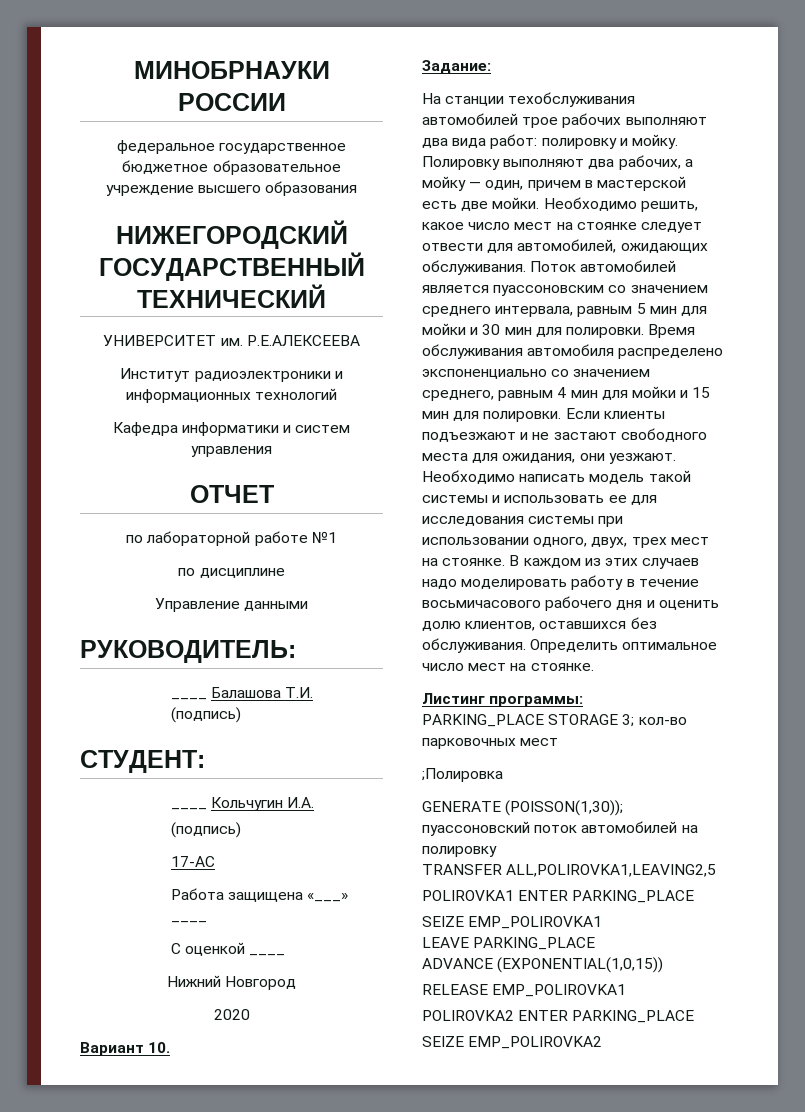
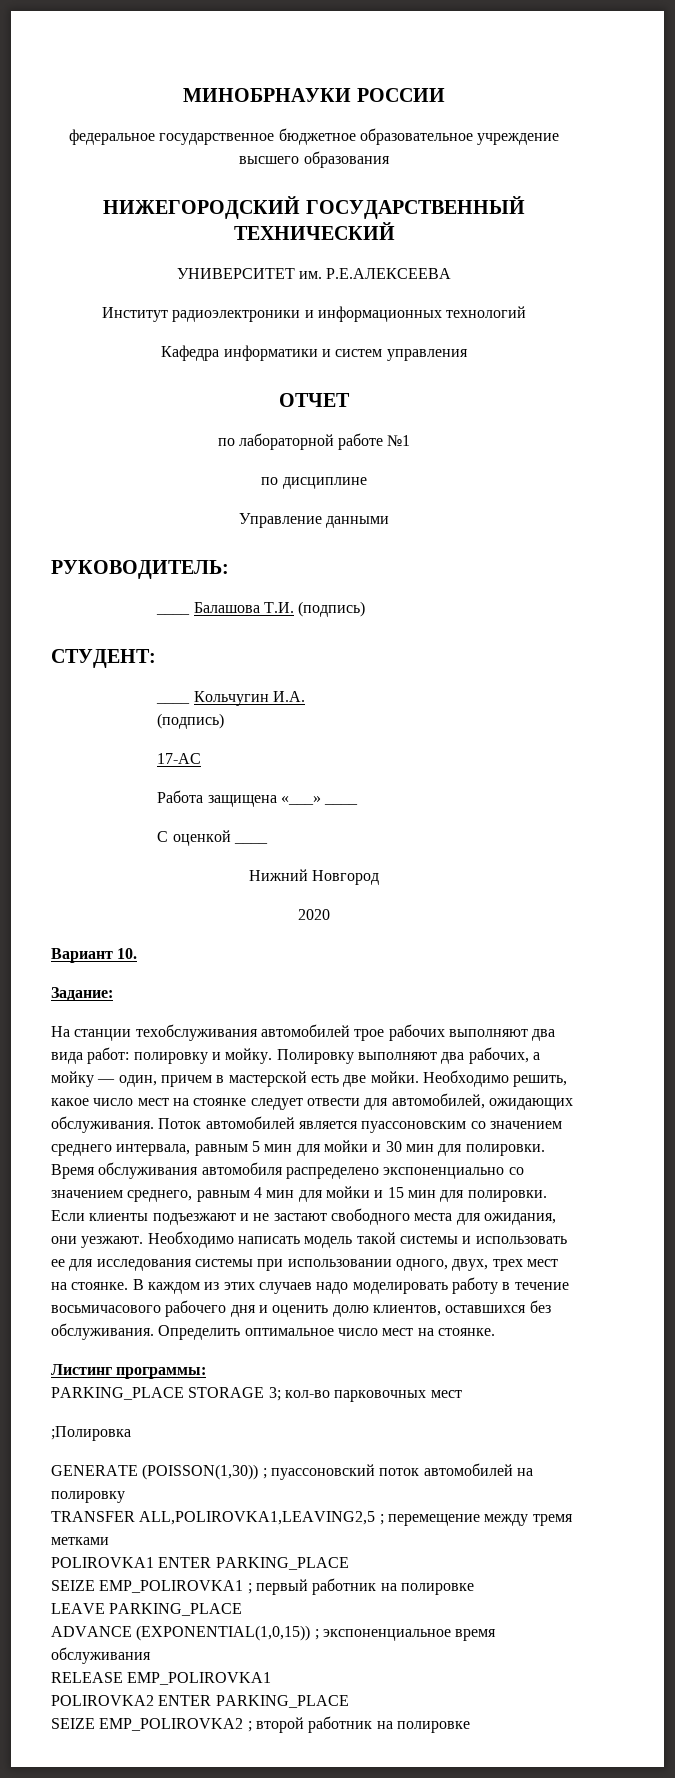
[505,800,624,816] (POISSON(1,30)); -> [142,1464,267,1480] (POISSON(1,30)) ;
(717, 870) none -> [379,1514,573,1526] [51,1537,109,1545] ; перемещение между тремя метками
(603, 922) none -> [247,1578,474,1595] ; первый работник на полировке
(664, 965) none -> [314,1629,497,1641] [51,1647,151,1664] ; экспоненциальное время обслуживания
(603, 1042) none -> [247,1716,470,1733] ; второй работник на полировке

